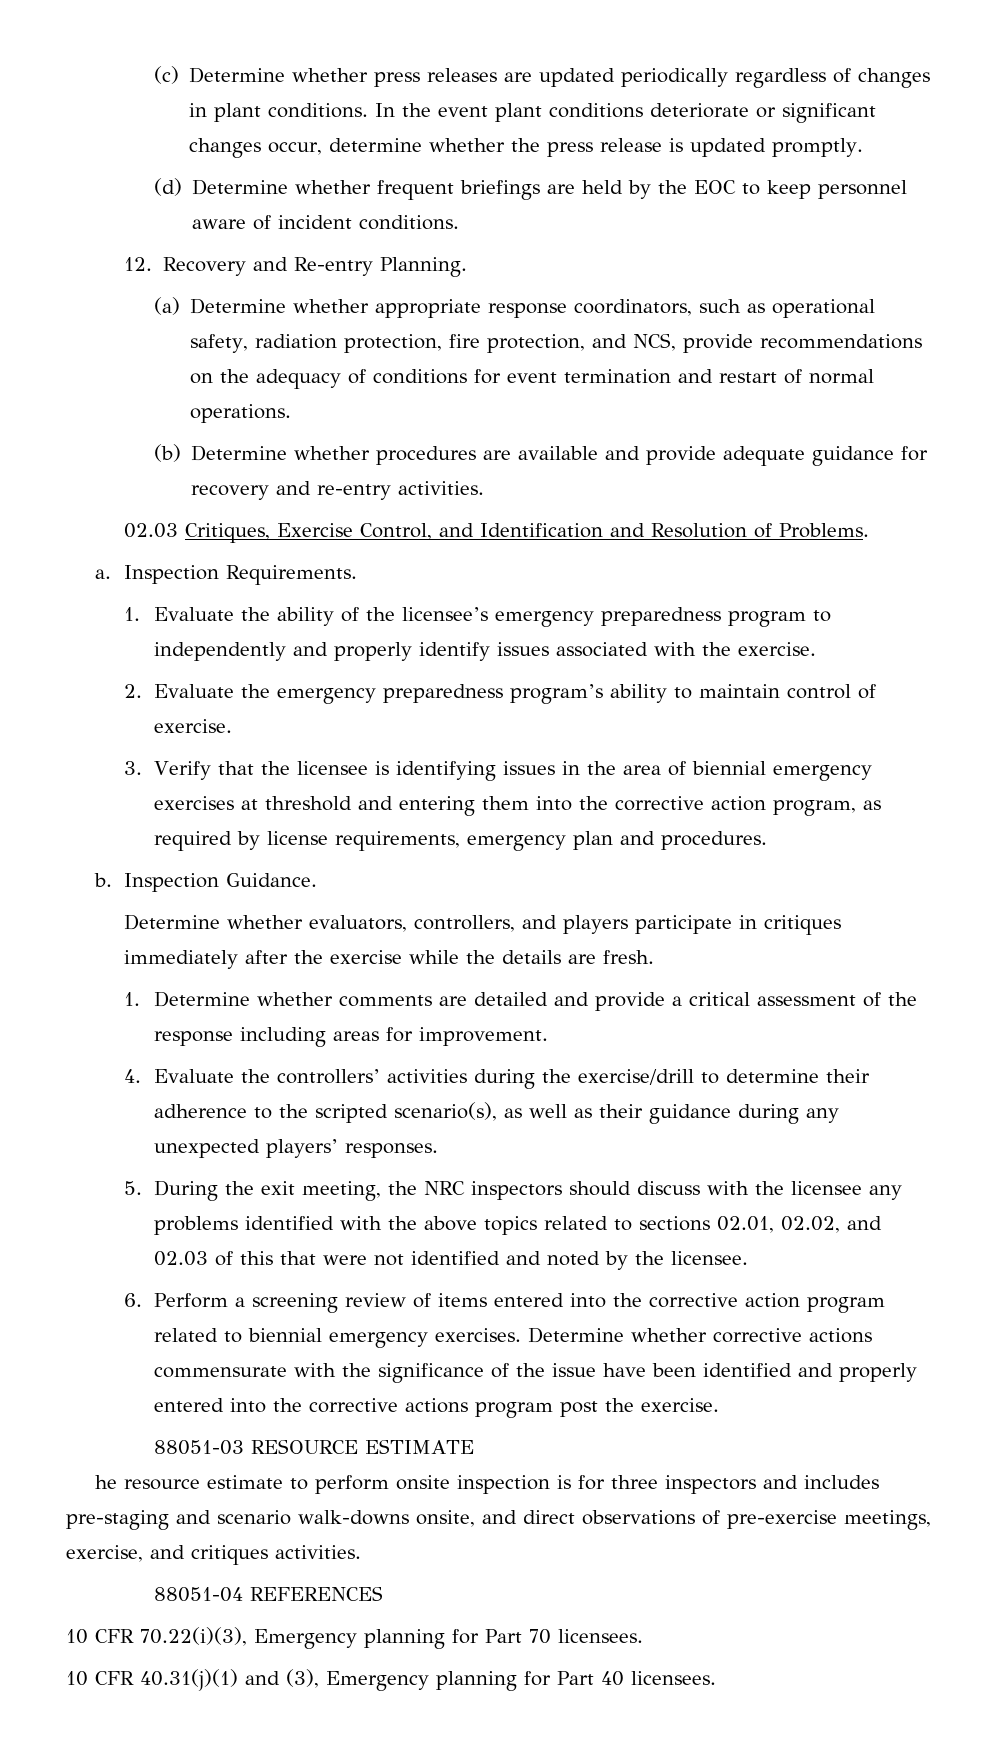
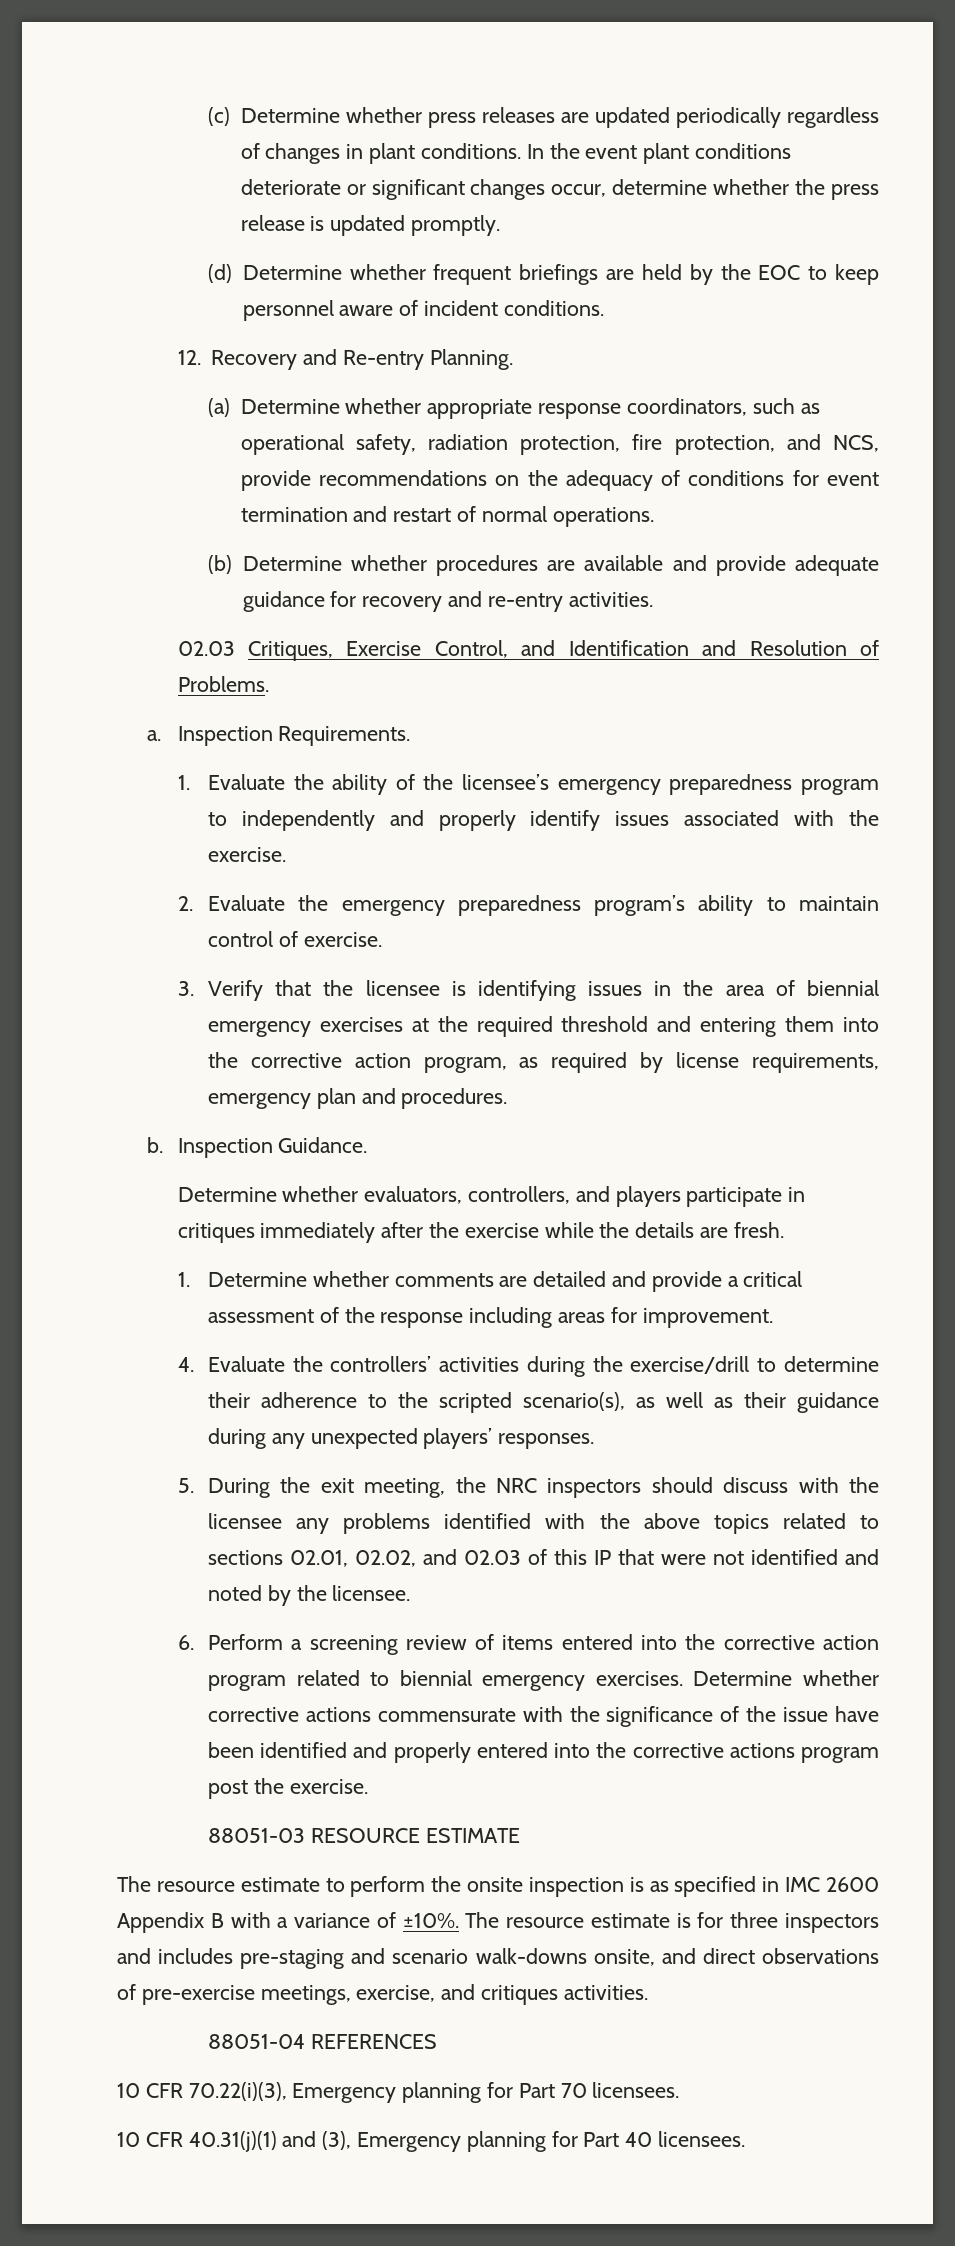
(258, 804) none -> [437,1016,553,1037] the required
(273, 1258) none -> [593,1550,611,1565] IP
[94,1475,117,1489] he -> [117,1876,151,1892] The
(389, 1484) none -> [431,1876,462,1892] the
(571, 1482) none -> [649,1876,879,1897] [117,1912,691,1933] as specified in IMC 2600 Appendix B with a variance of ±10%. The resource estimate is

